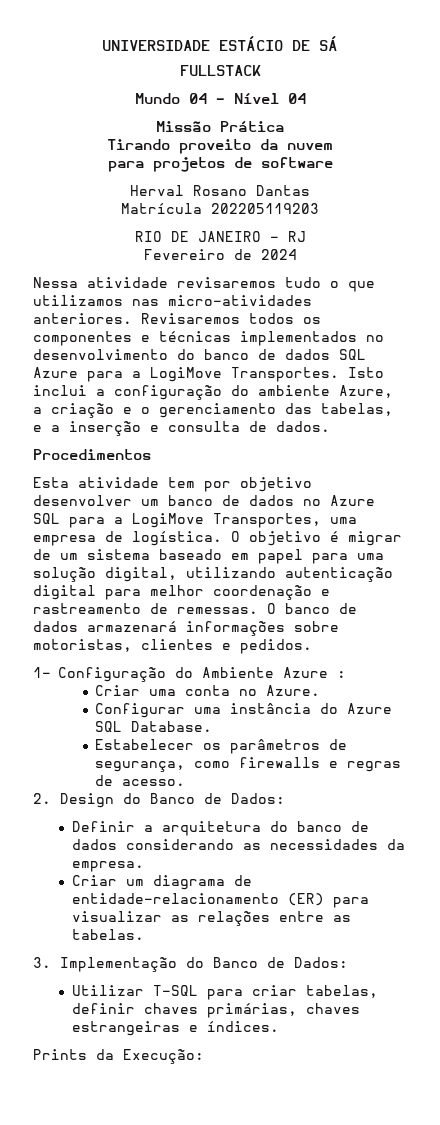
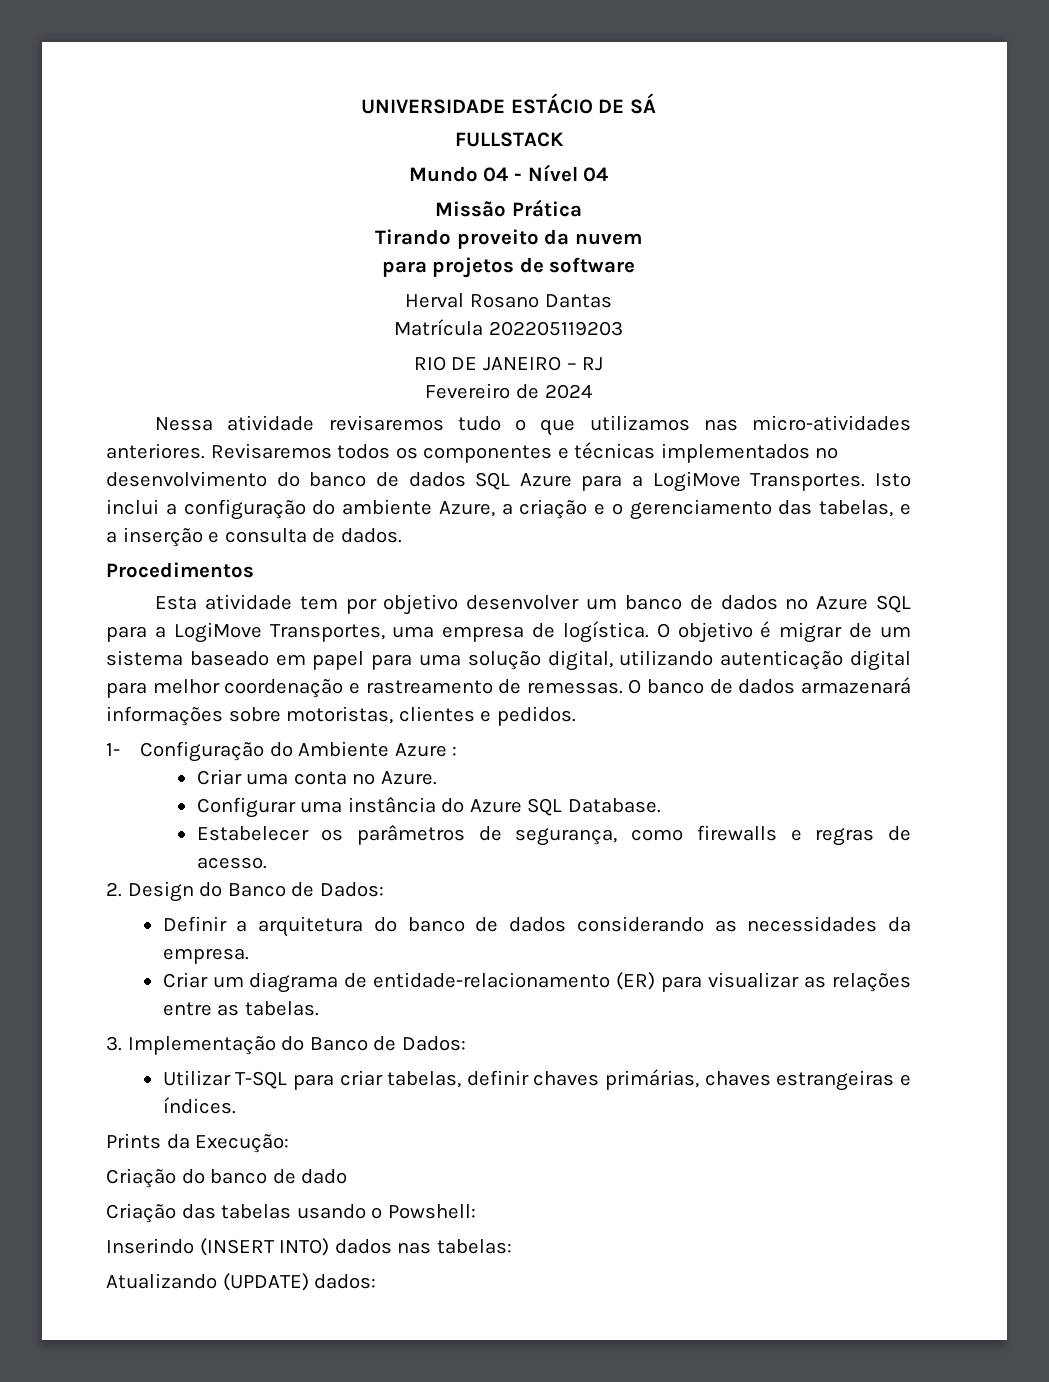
(204, 1056) none -> [106,1168,348,1188] [106,1203,476,1223] [106,1238,512,1256] [106,1273,377,1291] // Criação do banco de dado // Criação das tabelas usando o Powshell: // Inserindo (INSERT INTO) dados nas tabelas: // Atualizando (UPDATE) dados:

